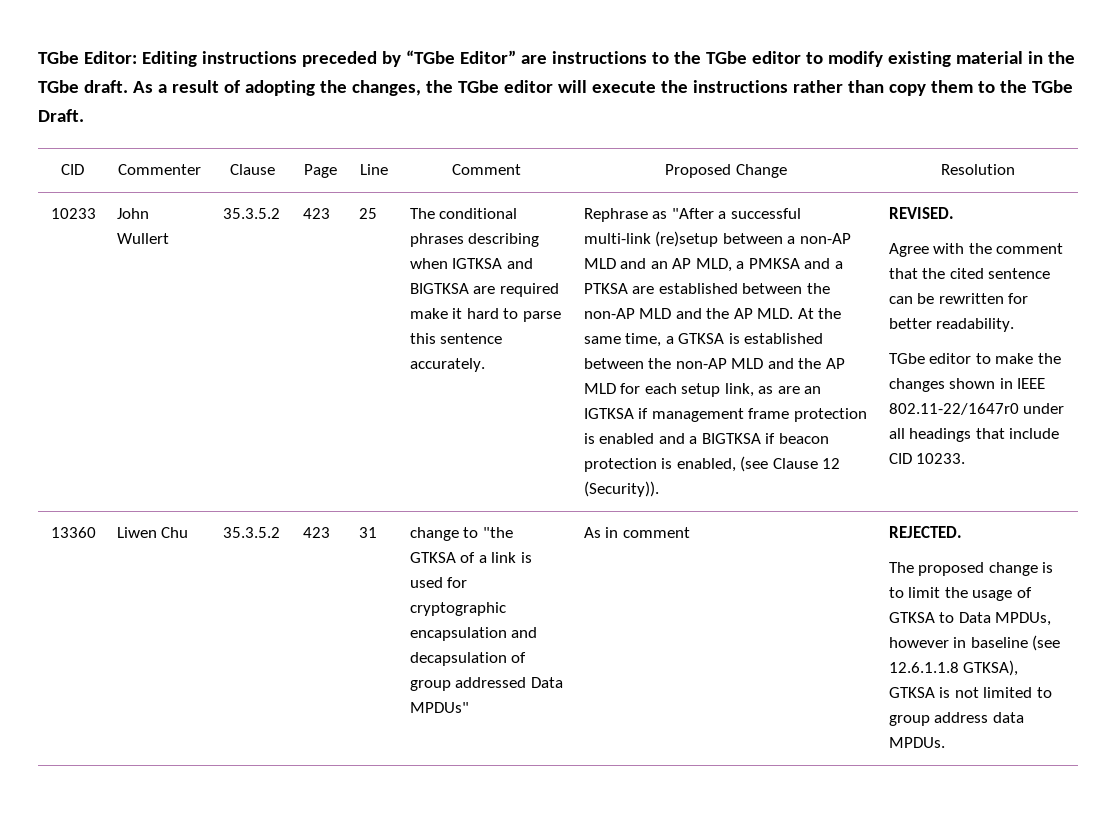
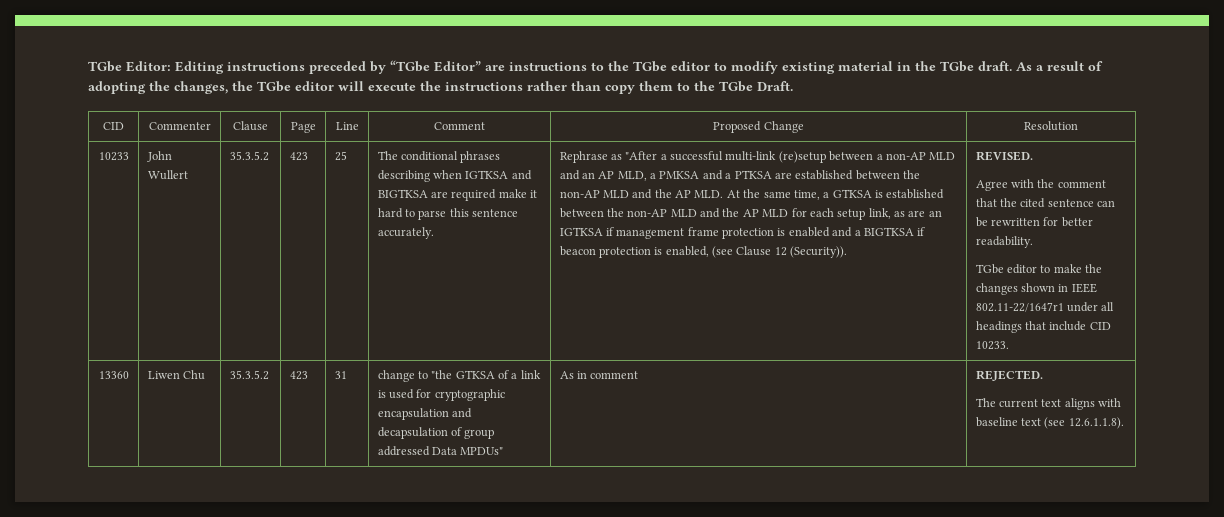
[889,403,1020,415] 802.11-22/1647r0 -> [975,302,1064,312] 802.11-22/1647r1
[918,562,1054,576] [889,587,1032,601] [889,612,1052,626] [889,635,1061,651] [889,660,1019,676] [889,687,1052,698] [889,712,1024,726] [889,737,946,748] proposed change is to limit the usage of GTKSA to Data MPDUs, however in baseline (see 12.6.1.1.8 GTKSA), GTKSA is not limited to group address data MPDUs. -> [998,398,1122,410] [975,417,1124,429] current text aligns with baseline text (see 12.6.1.1.8).

